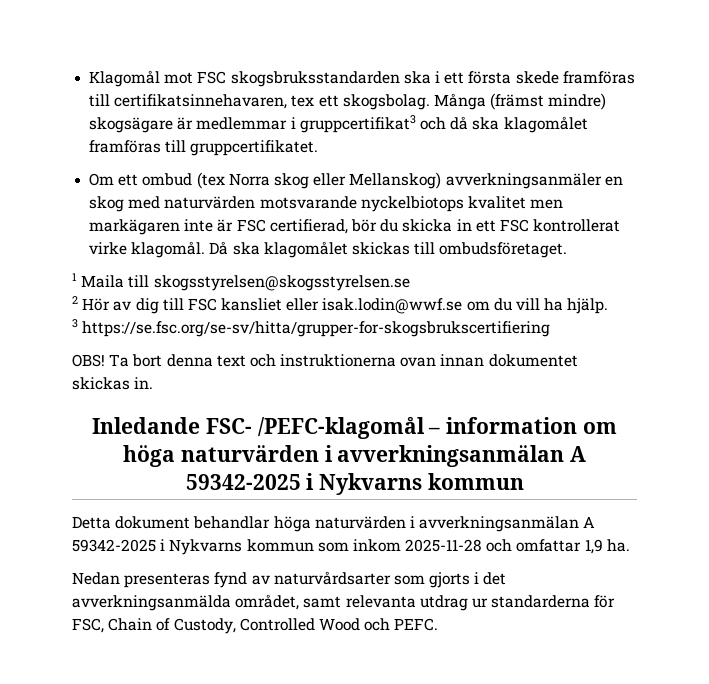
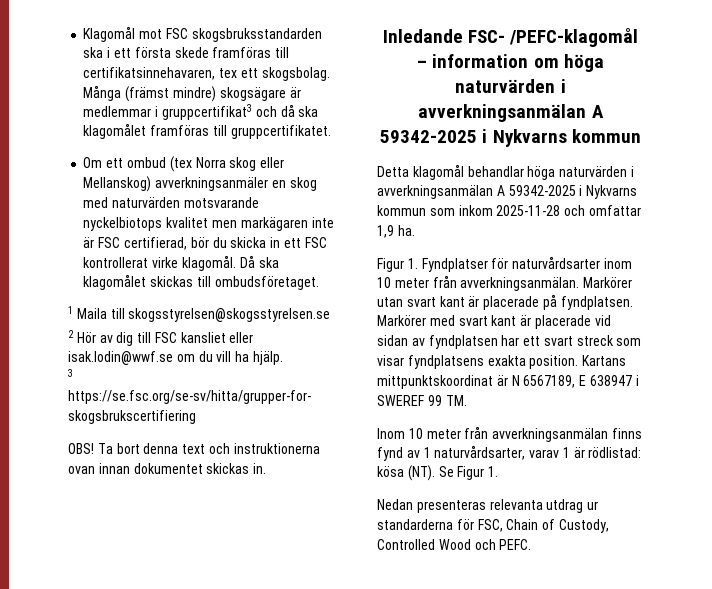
[115,516,191,529] dokument -> [412,164,464,180] klagomål
[72,571,507,588] [72,594,342,611] Nedan presenteras fynd av naturvårdsarter som gjorts i det avverkningsanmälda området, samt -> [377,256,632,272] [377,275,633,291] [377,294,633,310] [377,315,611,329] [377,335,642,349] [377,355,627,369] [377,375,639,389] [377,395,467,406] [377,426,642,442] [377,445,642,461] [377,465,499,481] [377,499,486,513] Figur 1. Fyndplatser för naturvårdsarter inom 10 meter från avverkningsanmälan. Markörer utan svart kant är placerade på fyndplatsen. Markörer med svart kant är placerade vid sidan av fyndplatsen har ett svart streck som visar fyndplatsens exakta position. Kartans mittpunktskoordinat är N 6567189, E 638947 i SWEREF 99 TM. // Inom 10 meter från avverkningsanmälan finns fynd av 1 naturvårdsarter, varav 1 är rödlistad: kösa (NT). Se Figur 1. // Nedan presenteras

